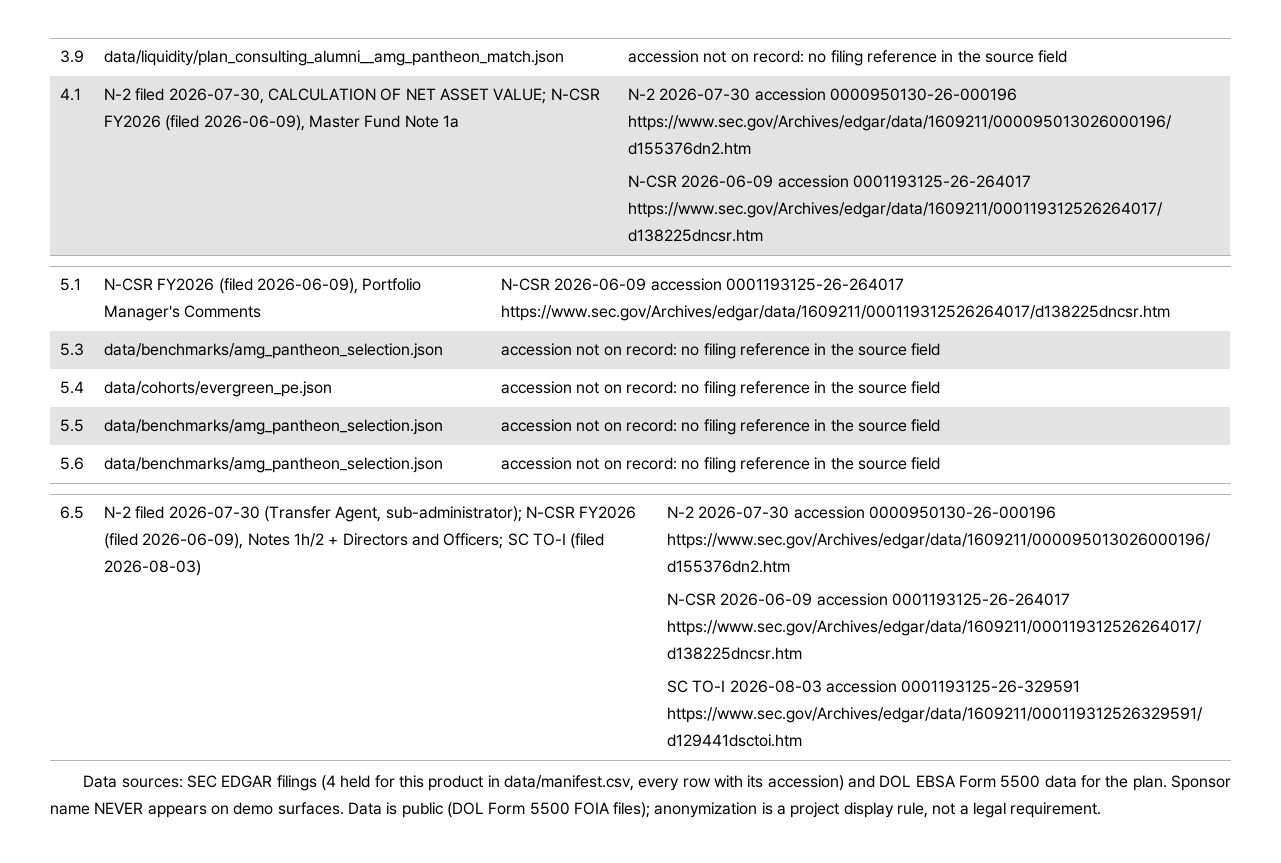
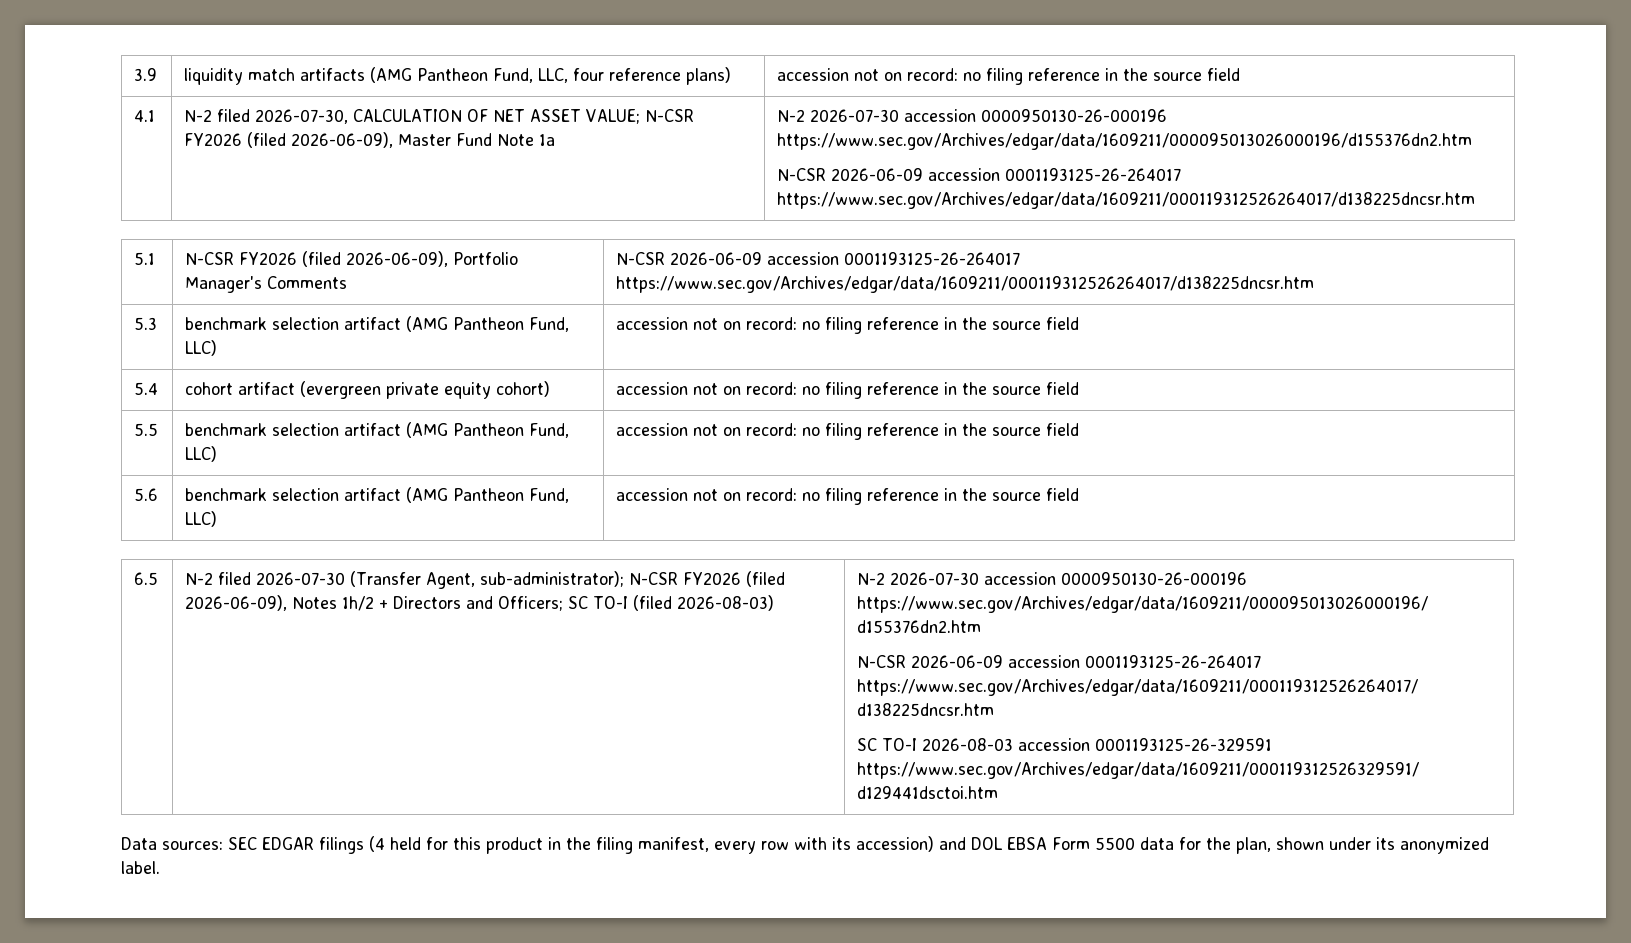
[103,50,564,66] data/liquidity/plan_consulting_alumni__amg_pantheon_match.json -> [184,67,732,85] liquidity match artifacts (AMG Pantheon Fund, LLC, four reference plans)
[103,343,443,359] data/benchmarks/amg_pantheon_selection.json -> [185,316,570,332] [185,340,218,356] benchmark selection artifact (AMG Pantheon Fund, LLC)
[103,381,332,397] data/cohorts/evergreen_pe.json -> [185,381,551,399] cohort artifact (evergreen private equity cohort)
[103,419,443,435] data/benchmarks/amg_pantheon_selection.json -> [185,422,570,438] [185,446,218,462] benchmark selection artifact (AMG Pantheon Fund, LLC)
[103,457,443,473] data/benchmarks/amg_pantheon_selection.json -> [185,487,570,503] [185,511,218,527] benchmark selection artifact (AMG Pantheon Fund, LLC)
[504,775,635,791] data/manifest.csv, -> [566,837,709,854] the filing manifest,
[1132,775,1232,791] [50,802,1102,818] plan. Sponsor name NEVER appears on demo surfaces. Data is public (DOL Form 5500 FOIA files); anonymization is a project display rule, not a legal requirement. -> [1236,837,1489,854] [121,861,160,874] plan, shown under its anonymized label.

